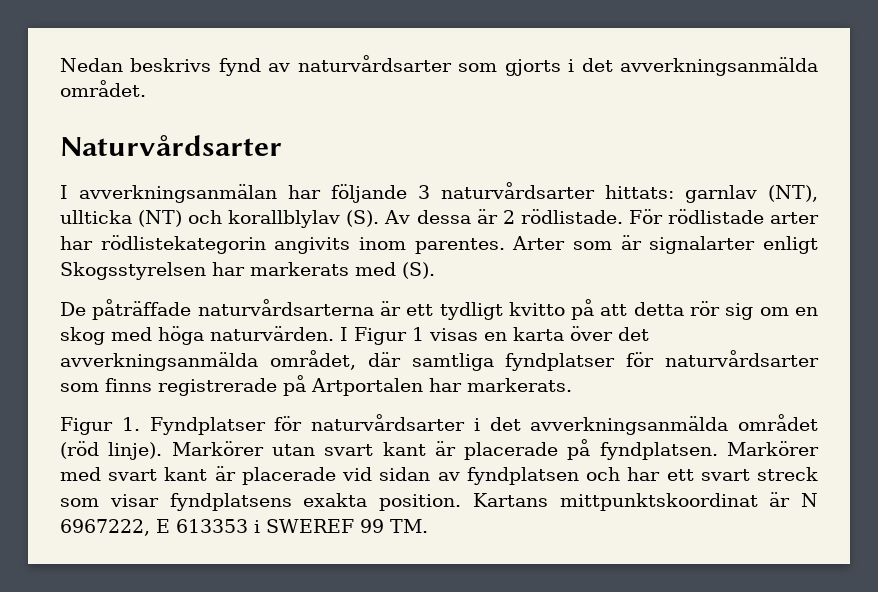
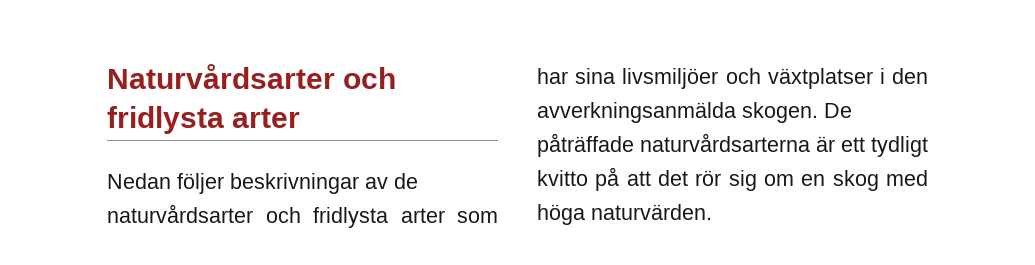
[60,55,819,76] [60,80,146,97] [60,135,282,156] [60,182,818,203] [60,209,819,228] [60,235,818,254] [60,262,435,280] Nedan beskrivs fynd av naturvårdsarter som gjorts i det avverkningsanmälda området. // Naturvårdsarter // I avverkningsanmälan har följande 3 naturvårdsarter hittats: garnlav (NT), ullticka (NT) och korallblylav (S). Av dessa är 2 rödlistade. För rödlistade arter har rödlistekategorin angivits inom parentes. Arter som är signalarter enligt Skogsstyrelsen har markerats med (S). // -> [107,64,397,89] [107,106,301,134] [107,173,418,194] [107,204,498,228] [537,68,928,89] [537,102,818,123] Naturvårdsarter och fridlysta arter // Nedan följer beskrivningar av de naturvårdsarter och fridlysta arter som har sina livsmiljöer och växtplatser i den avverkningsanmälda skogen.
[633,302,684,316] detta -> [658,170,688,186] det
[340,326,649,345] [60,350,819,371] [60,375,572,396] [60,414,818,435] [60,439,819,460] [60,466,819,485] [60,492,818,511] [60,519,428,536] I Figur 1 visas en karta över det avverkningsanmälda området, där samtliga fyndplatser för naturvårdsarter som finns registrerade på Artportalen har markerats. // Figur 1. Fyndplatser för naturvårdsarter i det avverkningsanmälda området (röd linje). Markörer utan svart kant är placerade på fyndplatsen. Markörer med svart kant är placerade vid sidan av fyndplatsen och har ett svart streck som visar fyndplatsens exakta position. Kartans mittpunktskoordinat är N 6967222, E 613353 i SWEREF 99 TM. -> (712, 212) none

